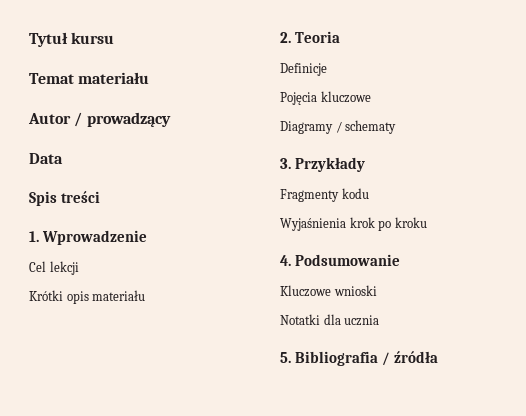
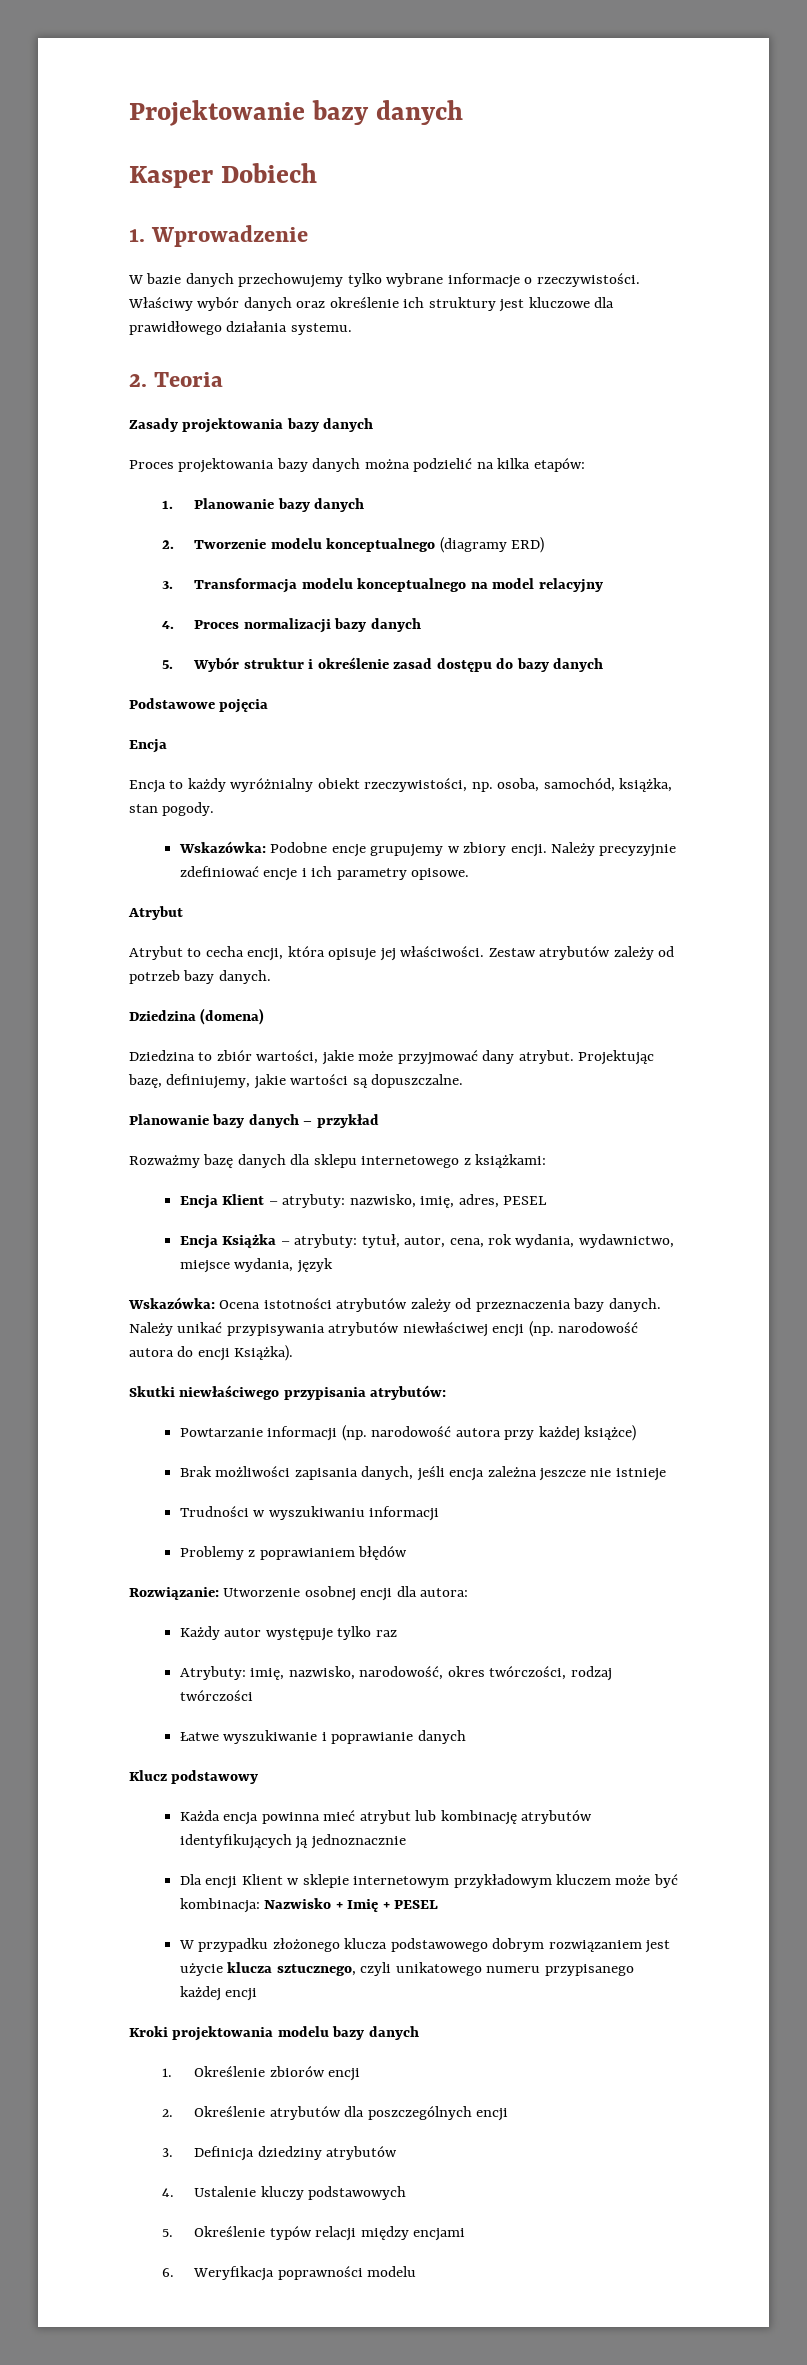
[29,32,115,47] [29,72,150,84] [28,112,171,127] [29,153,63,164] [29,191,101,206] [29,230,148,245] [29,261,79,275] [29,290,146,304] [280,31,341,43] [280,63,327,76] [280,91,371,105] [280,120,397,134] [280,157,366,172] [280,188,369,202] [280,217,427,231] [280,254,401,266] [280,285,377,297] [280,314,380,326] [280,351,439,366] Tytuł kursu // Temat materiału // Autor / prowadzący // Data // Spis treści // 1. Wprowadzenie // Cel lekcji // Krótki opis materiału // 2. Teoria // Definicje // Pojęcia kluczowe // Diagramy / schematy // 3. Przykłady // Fragmenty kodu // Wyjaśnienia krok po kroku // 4. Podsumowanie // Kluczowe wnioski // Notatki dla ucznia // 5. Bibliografia / źródła -> [129,100,464,126] [129,163,318,188] [129,225,309,247] [128,273,640,288] [128,297,615,312] [129,321,352,335] [129,372,224,387] [129,418,374,433] [129,458,585,473] [161,498,365,512] [161,537,545,553] [161,578,603,593] [161,618,421,633] [161,657,603,672] [129,698,269,713] [129,739,167,753] [129,778,673,793] [129,802,215,816] [178,841,677,857] [179,866,470,881] [128,906,183,920] [129,946,675,961] [129,970,271,984] [129,1008,265,1025] [129,1050,655,1065] [128,1074,464,1089] [129,1114,379,1128] [129,1154,547,1168] [179,1194,548,1209] [179,1234,674,1249] [179,1258,333,1273] [128,1297,661,1312] [129,1321,639,1337] [129,1345,294,1361] [129,1385,447,1400] [179,1425,637,1441] [179,1466,666,1481] [179,1506,440,1521] [179,1546,408,1560] [129,1586,469,1601] [179,1626,397,1641] [179,1666,612,1681] [179,1690,253,1701] [179,1730,466,1744] [129,1770,259,1784] [179,1810,593,1825] [179,1834,406,1849] [179,1874,678,1889] [179,1898,439,1913] [178,1938,671,1953] [179,1962,634,1976] [179,1986,258,2001] [129,2026,419,2041] [161,2066,361,2081] [161,2106,509,2121] [161,2146,398,2161] [161,2186,407,2200] [161,2226,466,2241] [161,2266,417,2281] Projektowanie bazy danych // Kasper Dobiech // 1. Wprowadzenie // W bazie danych przechowujemy tylko wybrane informacje o rzeczywistości. Właściwy wybór danych oraz określenie ich struktury jest kluczowe dla prawidłowego działania systemu. // 2. Teoria // Zasady projektowania bazy danych // Proces projektowania bazy danych można podzielić na kilka etapów: // 1. Planowanie bazy danych // 2. Tworzenie modelu konceptualnego (diagramy ERD) // 3. Transformacja modelu konceptualnego na model relacyjny // 4. Proces normalizacji bazy danych // 5. Wybór struktur i określenie zasad dostępu do bazy danych // Podstawowe pojęcia // Encja // Encja to każdy wyróżnialny obiekt rzeczywistości, np. osoba, samochód, książka, stan pogody. // Wskazówka: Podobne encje grupujemy w zbiory encji. Należy precyzyjnie zdefiniować encje i ich parametry opisowe. // Atrybut // Atrybut to cecha encji, która opisuje jej właściwości. Zestaw atrybutów zależy od potrzeb bazy danych. // Dziedzina (domena) // Dziedzina to zbiór wartości, jakie może przyjmować dany atrybut. Projektując bazę, definiujemy, jakie wartości są dopuszczalne. // Planowanie bazy danych – przykład // Rozważmy bazę danych dla sklepu internetowego z książkami: // Encja Klient – atrybuty: nazwisko, imię, adres, PESEL // Encja Książka – atrybuty: tytuł, autor, cena, rok wydania, wydawnictwo, miejsce wydania, język // Wskazówka: Ocena istotności atrybutów zależy od przeznaczenia bazy danych. Należy unikać przypisywania atrybutów niewłaściwej encji (np. narodowość autora do encji Książka). // Skutki niewłaściwego przypisania atrybutów: // Powtarzanie informacji (np. narodowość autora przy każdej książce) // Brak możliwości zapisania danych, jeśli encja zależna jeszcze nie istnieje // Trudności w wyszukiwaniu informacji // Problemy z poprawianiem błędów // Rozwiązanie: Utworzenie osobnej encji dla autora: // Każdy autor występuje tylko raz // Atrybuty: imię, nazwisko, narodowość, okres twórczości, rodzaj twórczości // Łatwe wyszukiwanie i poprawianie danych // Klucz podstawowy // Każda encja powinna mieć atrybut lub kombinację atrybutów identyfikujących ją jednoznacznie // Dla encji Klient w sklepie internetowym przykładowym kluczem może być kombinacja: Nazwisko + Imię + PESEL // W przypadku złożonego klucza podstawowego dobrym rozwiązaniem jest użycie klucza sztucznego, czyli unikatowego numeru przypisanego każdej encji // Kroki projektowania modelu bazy danych // 1. Określenie zbiorów encji // 2. Określenie atrybutów dla poszczególnych encji // 3. Definicja dziedziny atrybutów // 4. Ustalenie kluczy podstawowych // 5. Określenie typów relacji między encjami // 6. Weryfikacja poprawności modelu

